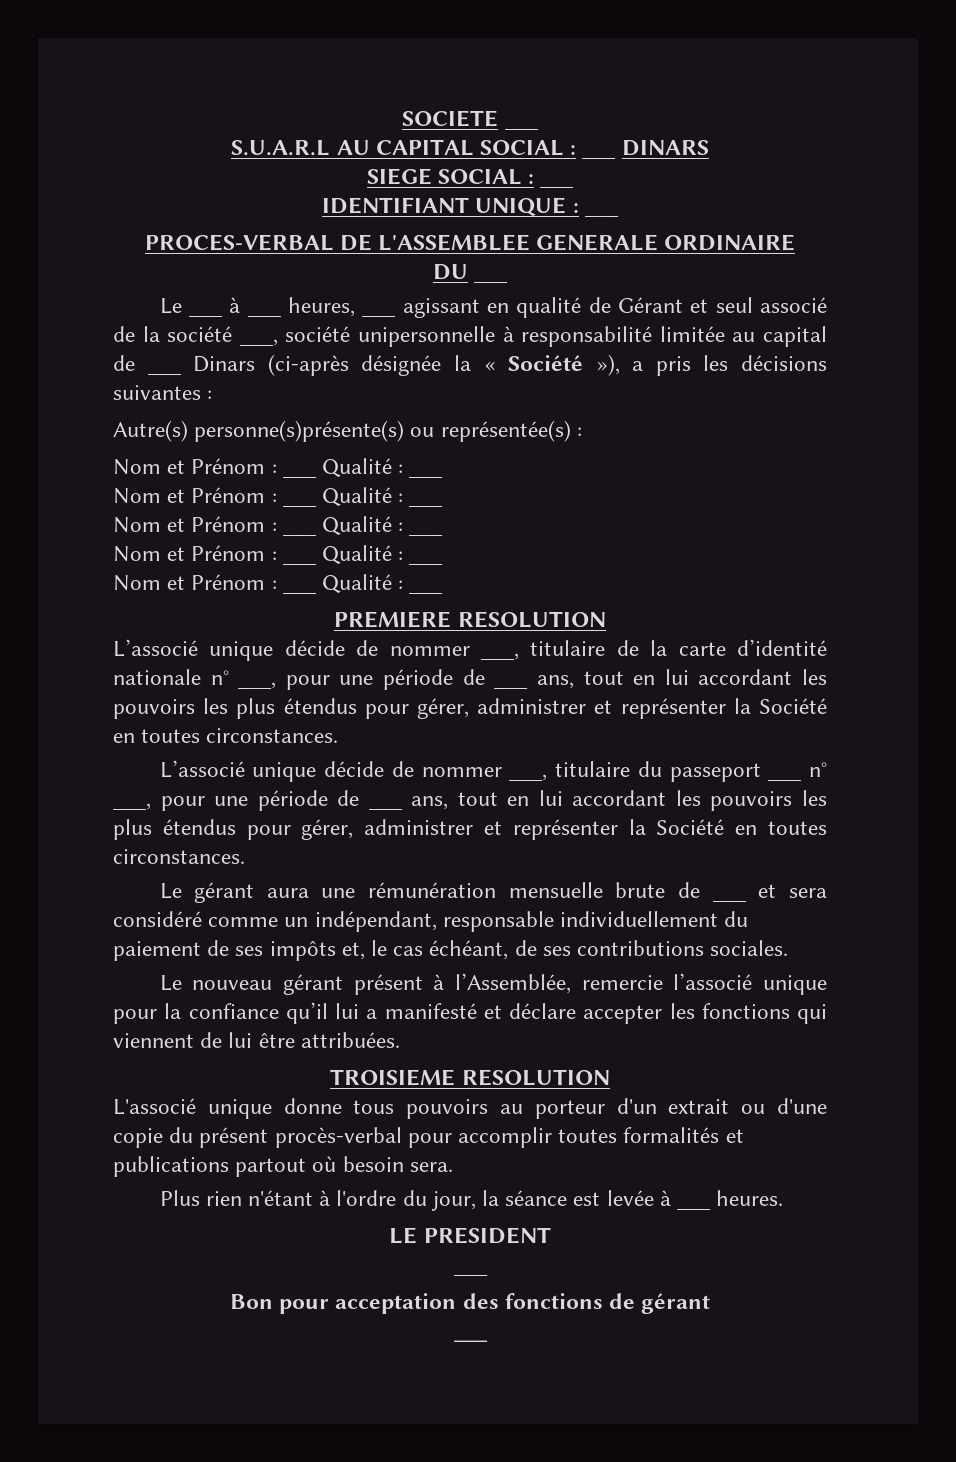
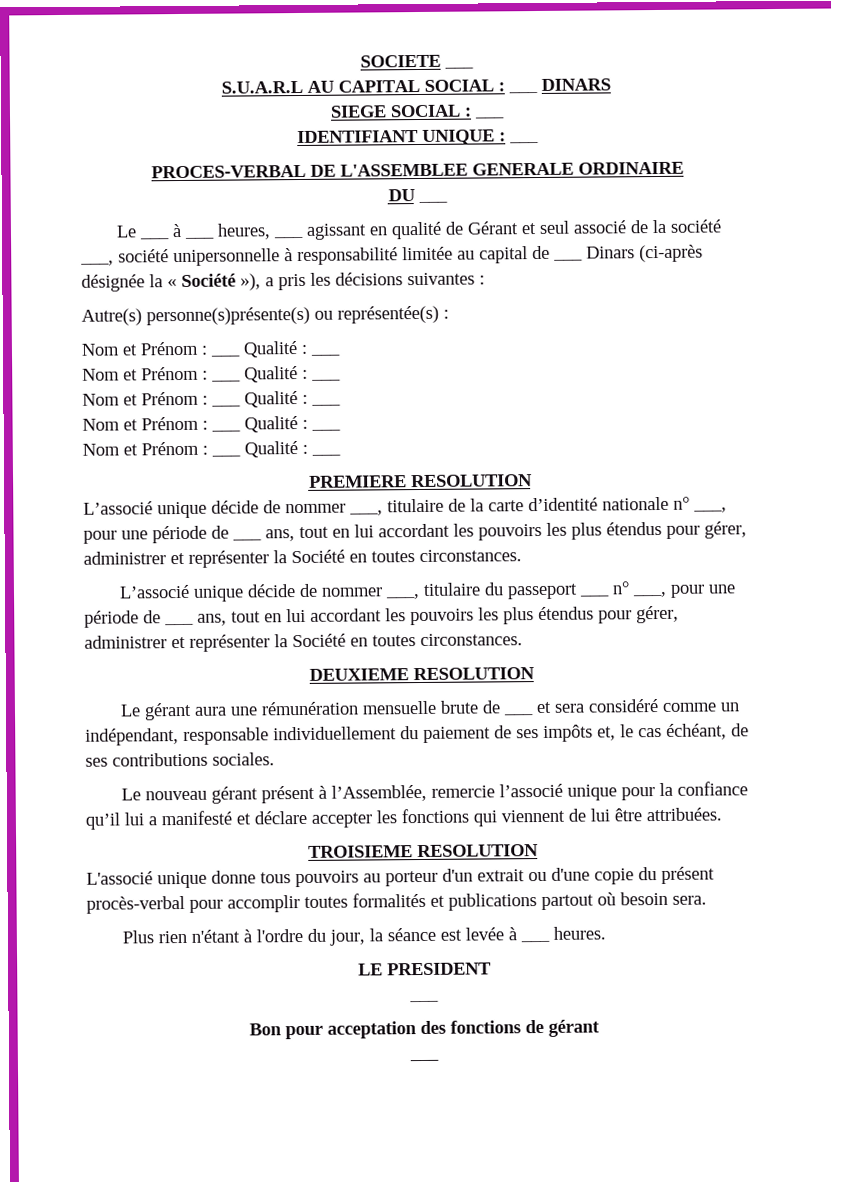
(245, 856) none -> [308,667,535,681] // DEUXIEME RESOLUTION

